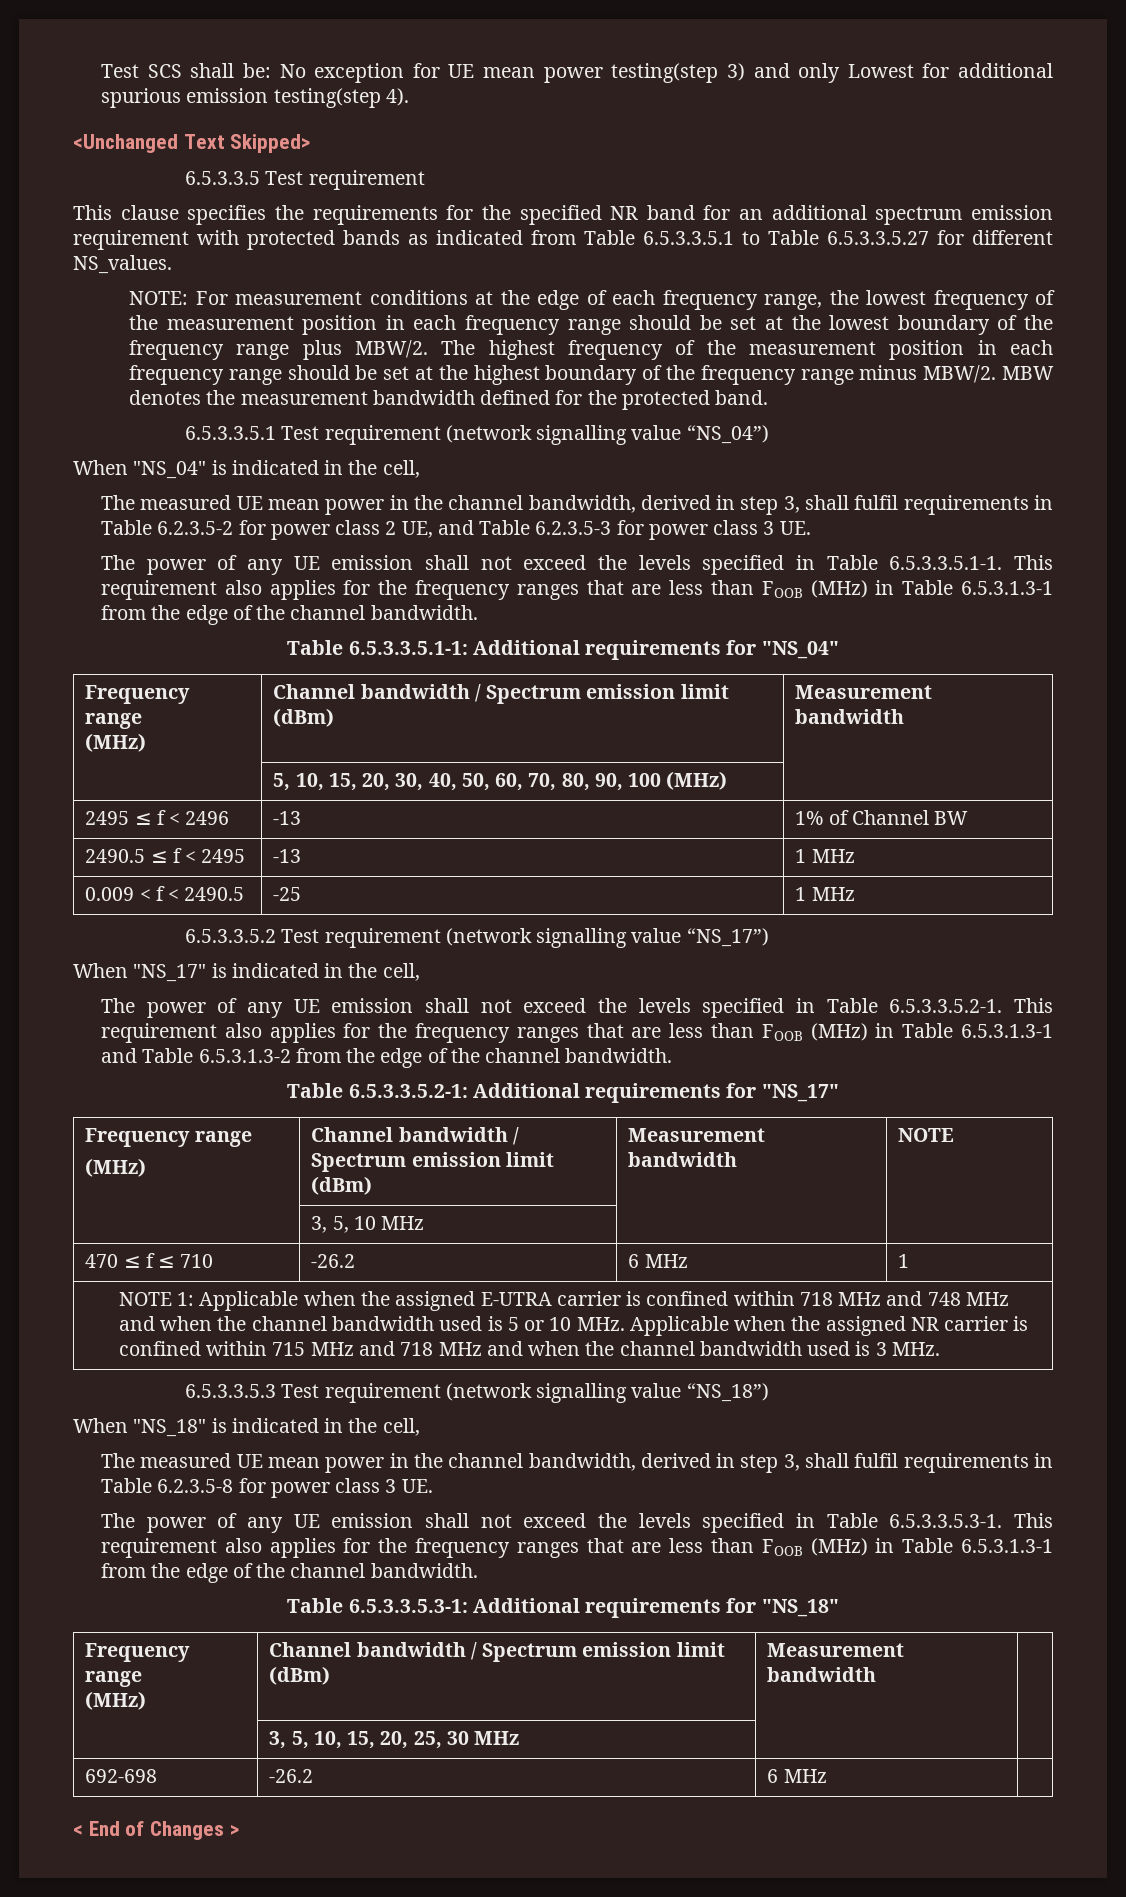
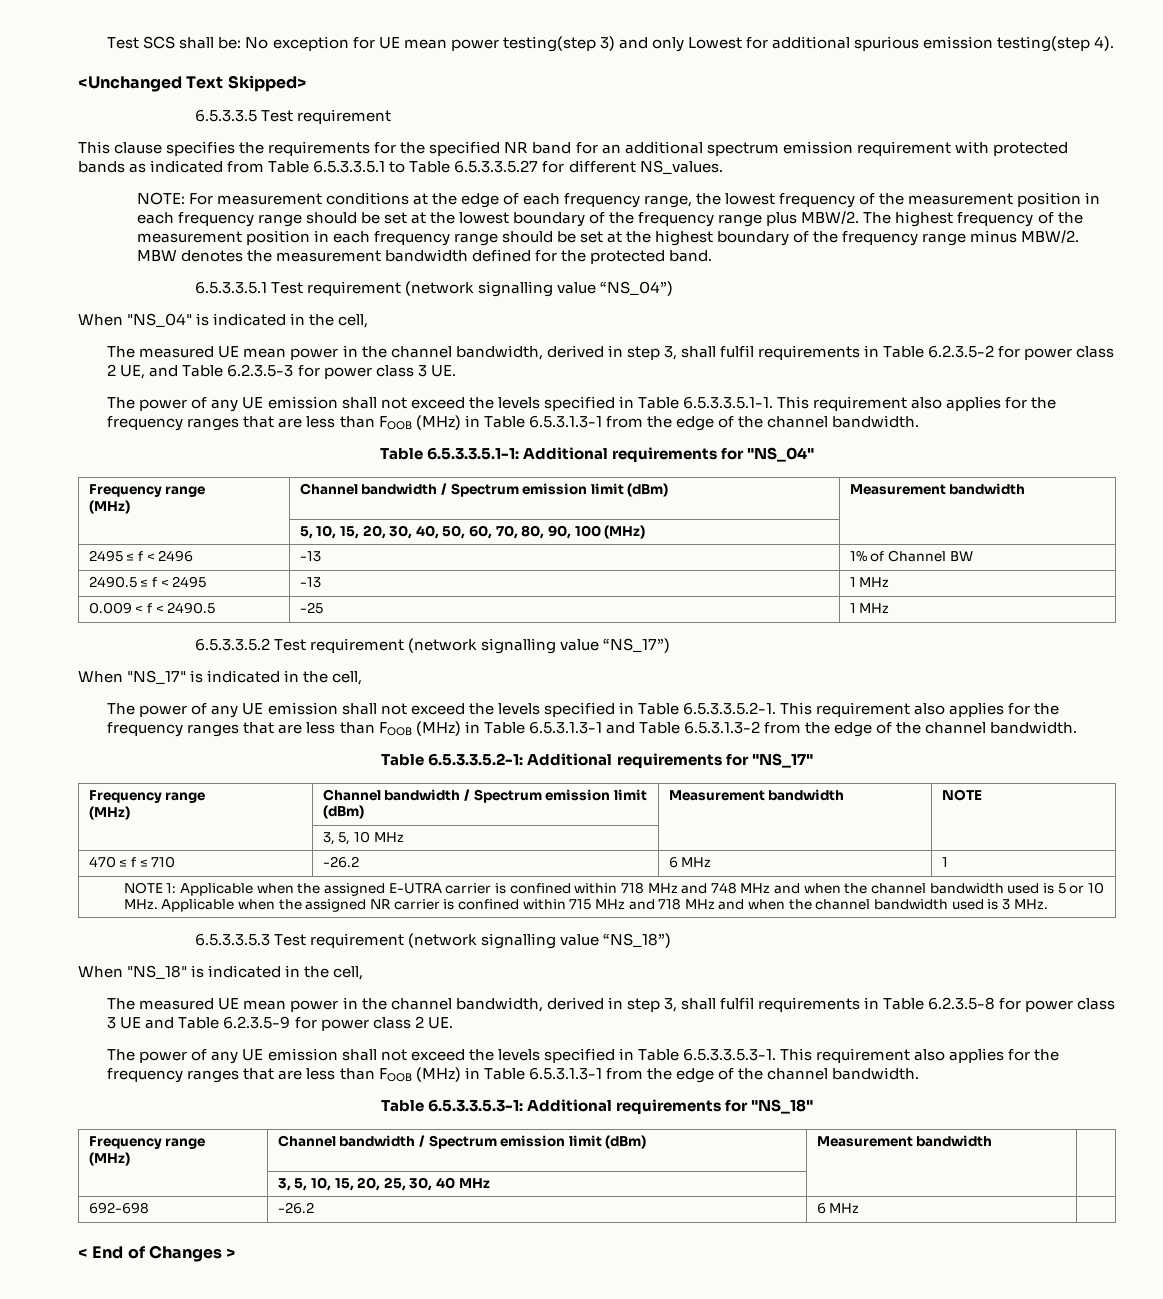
(397, 1486) none -> [120,1016,424,1031] UE and Table 6.2.3.5-9 for power class 2
[446,1731,469,1745] 30 -> [409,1177,456,1191] 30, 40

